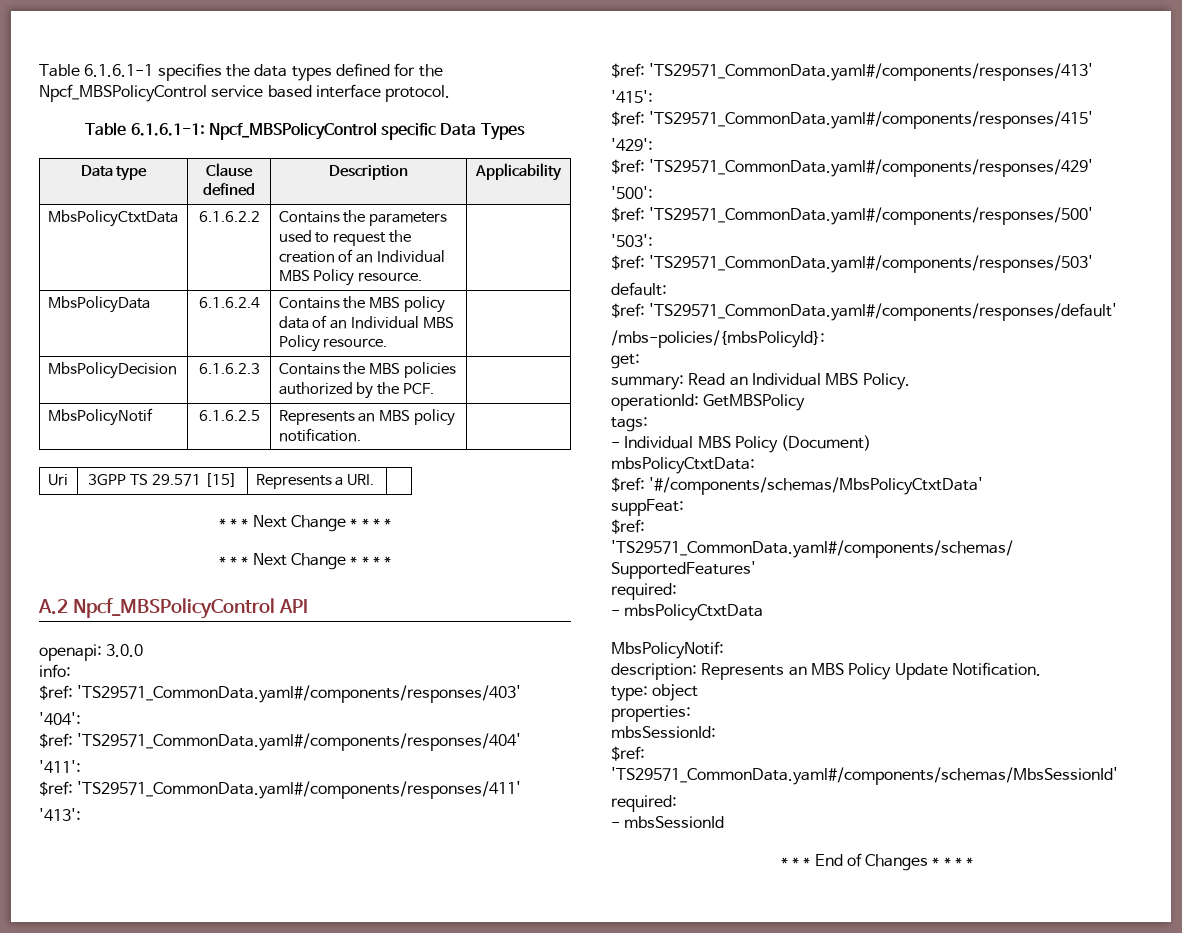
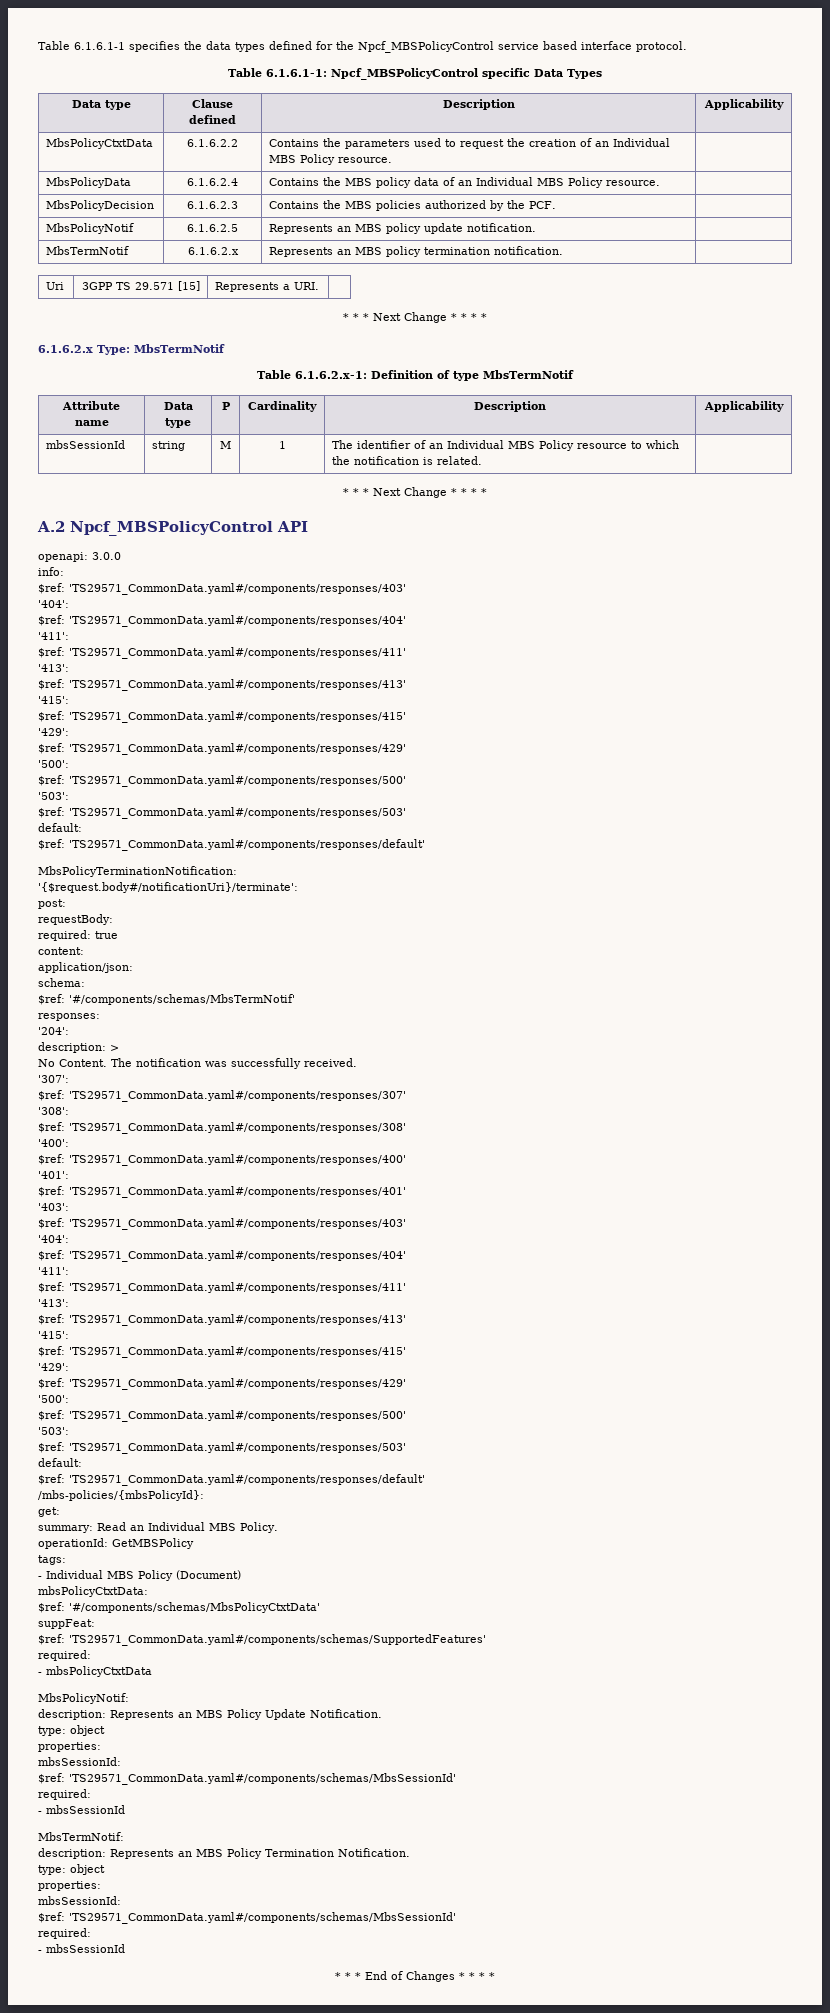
(456, 417) none -> [424,223,537,234] [46,246,130,255] [187,247,239,255] [269,246,491,257] update notification. | // MbsTermNotif | 6.1.6.2.x | Represents an MBS policy termination
(392, 522) none -> [38,344,225,355] [257,370,575,381] [62,401,120,410] [74,420,109,426] [163,402,193,410] [165,418,191,428] [221,402,230,410] [248,401,317,412] [474,401,546,412] [703,401,784,412] [46,440,126,449] [152,441,186,451] [220,441,231,449] [278,441,286,449] [332,440,680,451] [332,456,483,465] // 6.1.6.2.x Type: MbsTermNotif // Table 6.1.6.2.x-1: Definition of type MbsTermNotif // Attribute name | Data type | P | Cardinality | Description | Applicability // mbsSessionId | string | M | 1 | The identifier of an Individual MBS Policy resource to which the notification is related. |
(1118, 312) none -> [38,866,237,877] [38,882,298,893] [38,899,66,909] [38,914,113,925] [38,930,118,941] [38,947,84,955] [38,962,133,973] [38,978,85,987] [38,994,295,1005] [38,1013,100,1021] [38,1027,69,1035] [38,1042,119,1053] [38,1058,357,1069] [38,1075,69,1083] [38,1090,406,1102] [38,1107,69,1115] [38,1122,406,1134] [38,1139,69,1147] [38,1154,406,1166] [38,1171,69,1179] [38,1186,406,1198] [38,1203,69,1211] [38,1218,406,1230] [38,1235,69,1243] [38,1250,406,1262] [38,1267,69,1275] [38,1282,406,1294] [38,1299,69,1307] [38,1314,406,1326] [38,1331,69,1339] [38,1346,406,1358] [38,1363,69,1371] [38,1378,406,1390] [38,1395,69,1403] [38,1410,406,1422] [38,1427,69,1435] [38,1442,406,1454] [38,1458,82,1467] [38,1474,425,1486] // MbsPolicyTerminationNotification: // '{$request.body#/notificationUri}/terminate': // post: // requestBody: // required: true // content: // application/json: // schema: // $ref: '#/components/schemas/MbsTermNotif' // responses: // '204': // description: > // No Content. The notification was successfully received. // '307': // $ref: 'TS29571_CommonData.yaml#/components/responses/307' // '308': // $ref: 'TS29571_CommonData.yaml#/components/responses/308' // '400': // $ref: 'TS29571_CommonData.yaml#/components/responses/400' // '401': // $ref: 'TS29571_CommonData.yaml#/components/responses/401' // '403': // $ref: 'TS29571_CommonData.yaml#/components/responses/403' // '404': // $ref: 'TS29571_CommonData.yaml#/components/responses/404' // '411': // $ref: 'TS29571_CommonData.yaml#/components/responses/411' // '413': // $ref: 'TS29571_CommonData.yaml#/components/responses/413' // '415': // $ref: 'TS29571_CommonData.yaml#/components/responses/415' // '429': // $ref: 'TS29571_CommonData.yaml#/components/responses/429' // '500': // $ref: 'TS29571_CommonData.yaml#/components/responses/500' // '503': // $ref: 'TS29571_CommonData.yaml#/components/responses/503' // default: // $ref: 'TS29571_CommonData.yaml#/components/responses/default'
(725, 822) none -> [38,1832,124,1841] [38,1848,410,1859] [38,1864,105,1875] [38,1881,101,1891] [38,1896,121,1905] [38,1912,456,1924] [38,1928,91,1939] [38,1944,125,1953] // MbsTermNotif: // description: Represents an MBS Policy Termination Notification. // type: object // properties: // mbsSessionId: // $ref: 'TS29571_CommonData.yaml#/components/schemas/MbsSessionId' // required: // - mbsSessionId

